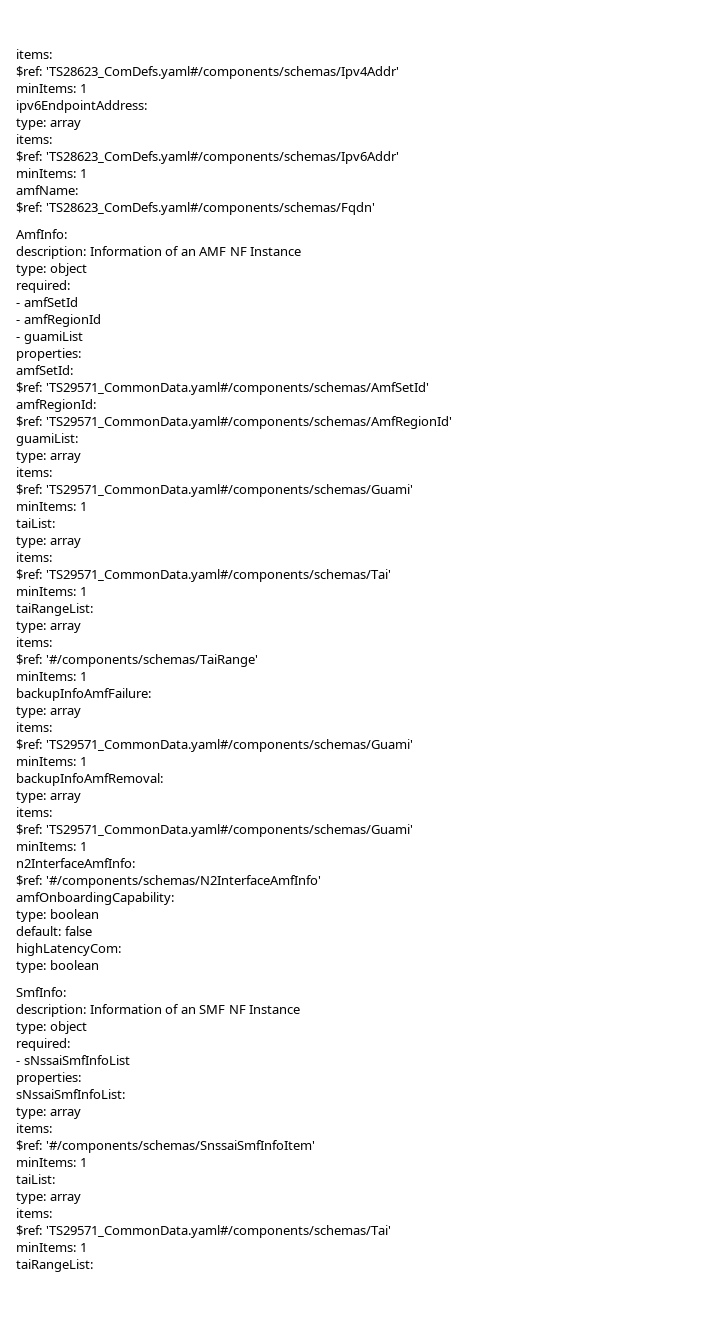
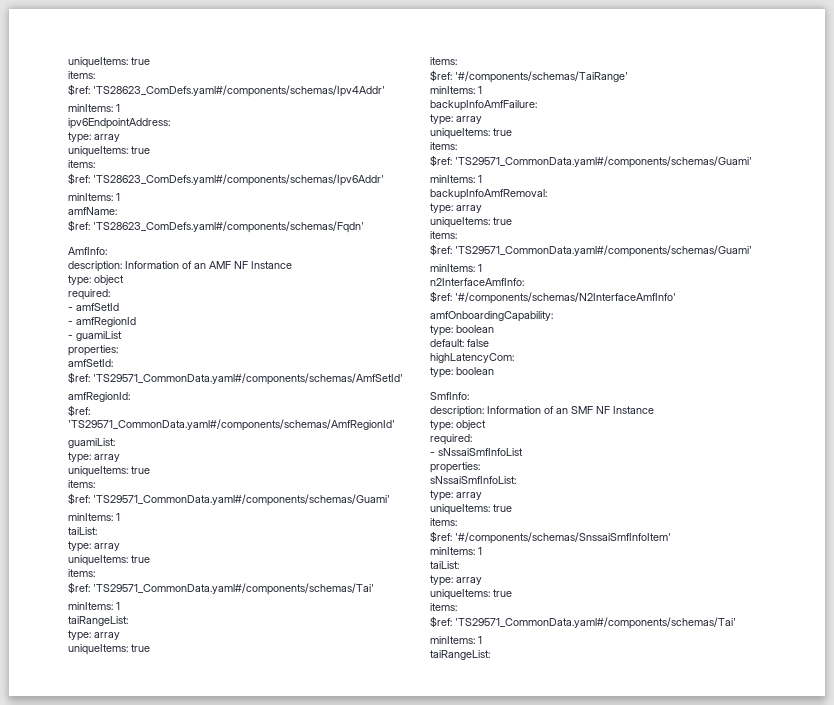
(16, 54) none -> [68,57,150,68] uniqueItems: true //
(81, 125) none -> [68,146,150,157] // uniqueItems: true
(81, 458) none -> [68,466,150,477] // uniqueItems: true
(81, 543) none -> [68,555,150,566] // uniqueItems: true
(81, 628) none -> [68,644,150,655] // uniqueItems: true
(81, 713) none -> [430,128,512,139] // uniqueItems: true
(81, 798) none -> [430,217,512,228] // uniqueItems: true
(81, 1114) none -> [430,504,512,515] // uniqueItems: true
(81, 1199) none -> [430,589,512,600] // uniqueItems: true

